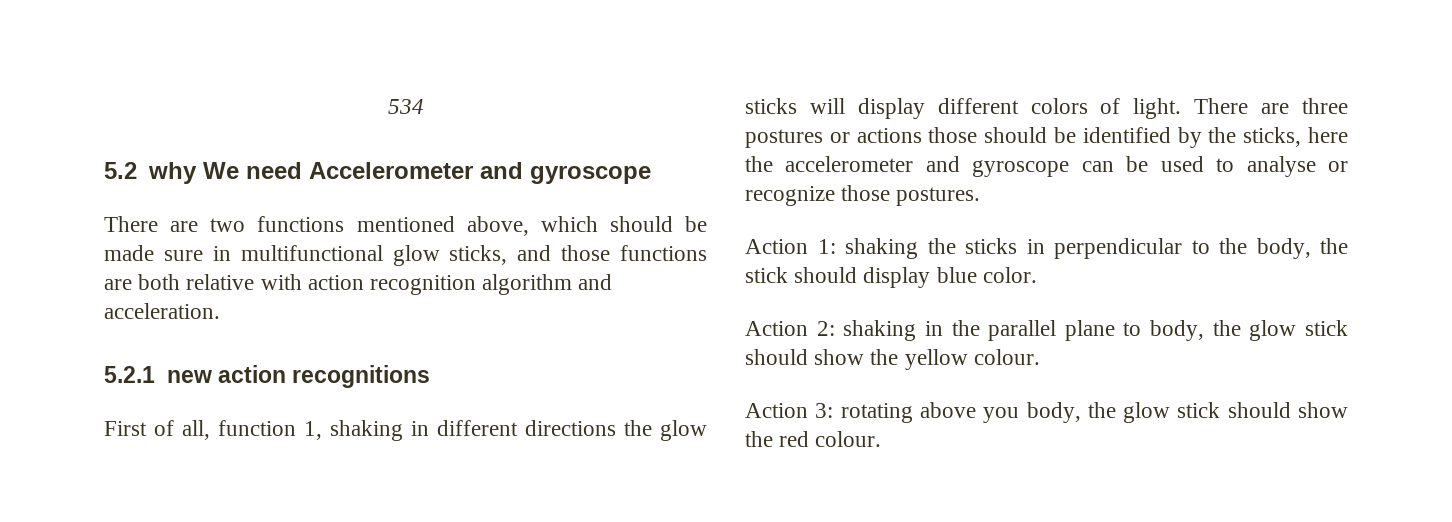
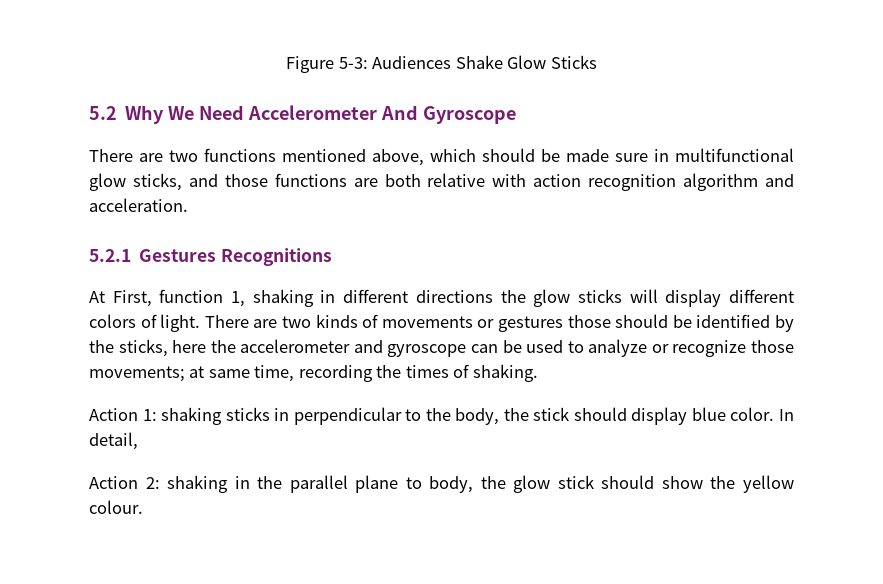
[387,99,424,114] [104,162,651,184] 534 // 5.2 why We need Accelerometer and gyroscope -> [286,55,597,73] [89,105,516,124] Figure 5-3: Audiences Shake Glow Sticks // 5.2 Why We Need Accelerometer And Gyroscope
[166,365,430,388] [104,420,210,440] new action recognitions // First of all, -> [139,248,332,266] [89,290,152,307] Gestures Recognitions // At First,
[1302,98,1348,114] [745,128,922,148] three postures or actions -> [282,314,564,332] two kinds of movements or gestures
[1246,156,1316,177] analyse -> [588,339,648,357] analyze
[896,187,981,206] postures. -> [89,364,538,382] movements; at same time, recording the times of shaking.
[927,238,956,254] the -> (223, 416) none
(1037, 275) none -> [779,409,794,421] [89,432,138,450] In detail,
[745,402,1348,423] [745,431,882,447] // Action 3: rotating above you body, the glow stick should show the red colour. -> (143, 507) none

